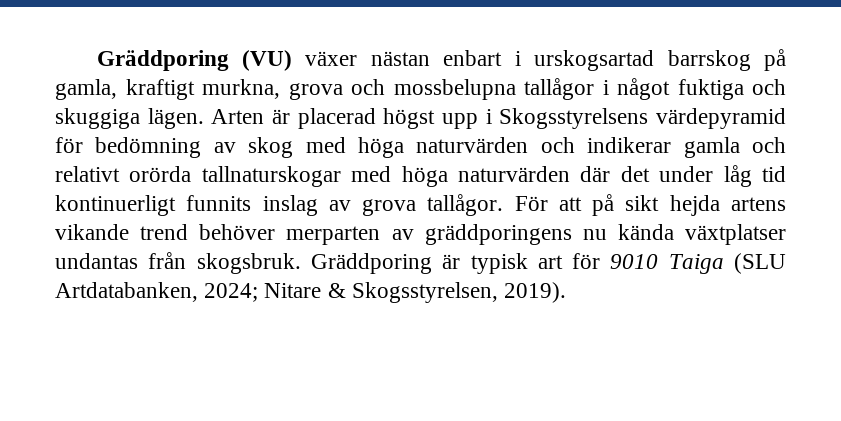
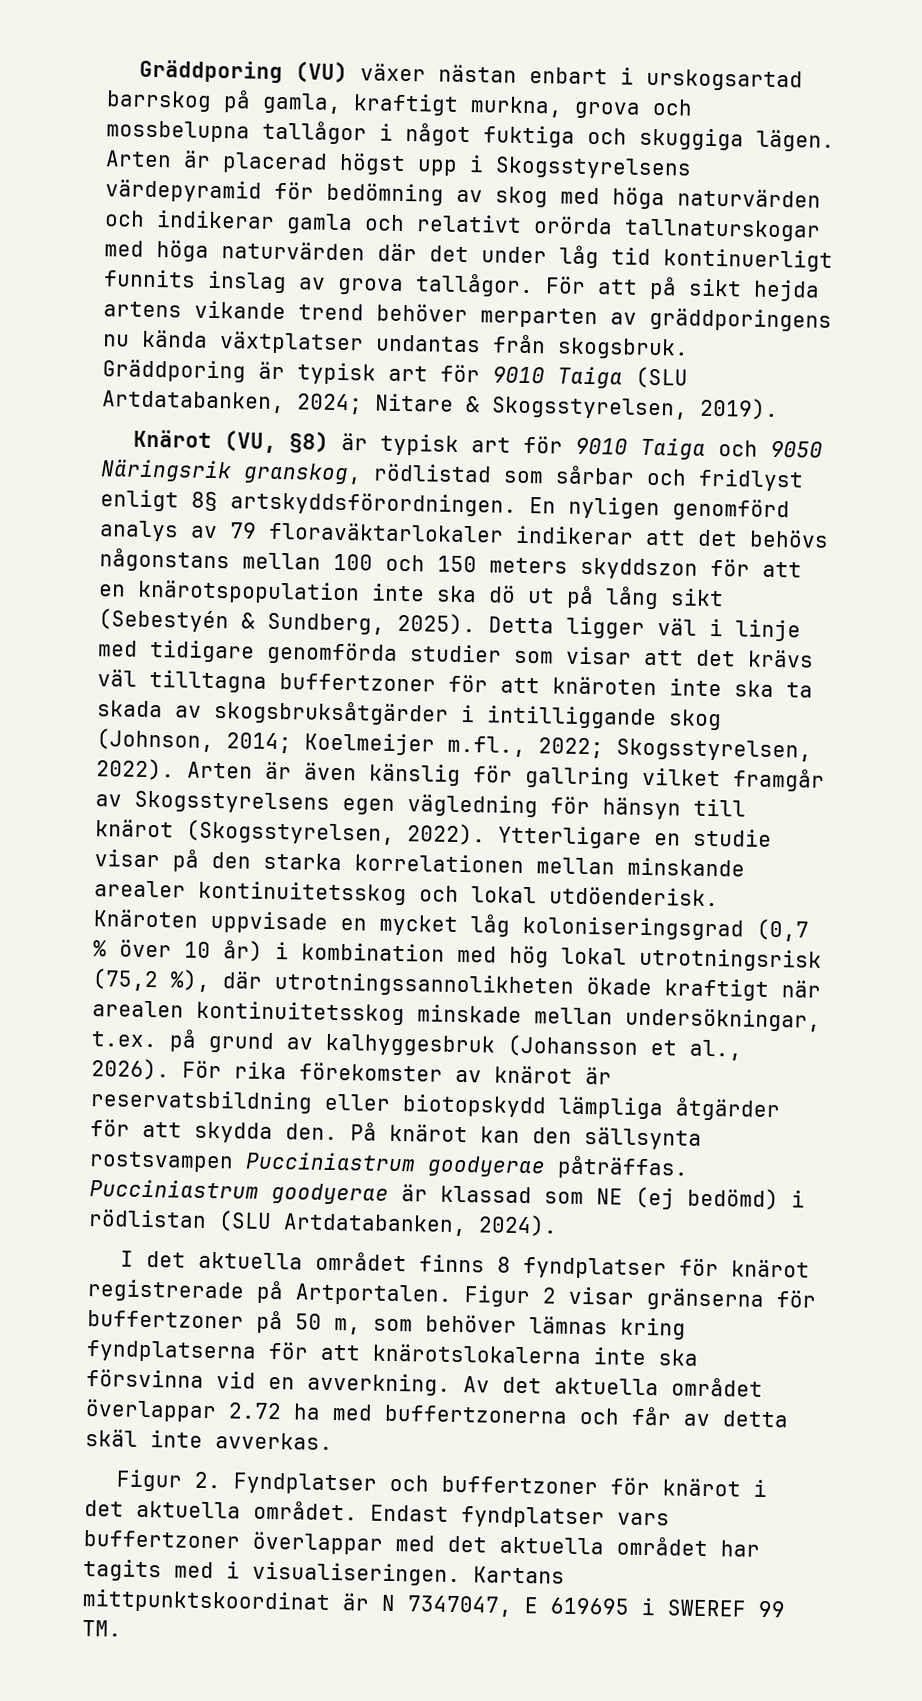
(567, 292) none -> [133,429,824,460] [100,459,804,492] [100,489,790,522] [99,520,829,548] [99,548,802,580] [99,579,724,610] [98,608,801,642] [98,639,814,668] [97,669,813,698] [97,700,722,731] [96,728,812,762] [96,758,825,792] [95,790,746,820] [95,819,772,849] [94,849,745,877] [94,880,719,907] [93,909,809,942] [93,939,822,972] [92,968,821,1001] [92,1000,821,1032] [91,1029,742,1061] [91,1058,612,1085] [90,1089,781,1122] [90,1119,702,1150] [89,1151,689,1180] [89,1179,805,1211] [88,1209,558,1237] [120,1250,811,1280] [87,1279,816,1311] [87,1310,686,1340] [86,1340,699,1366] [86,1369,763,1397] [85,1399,789,1428] [85,1429,333,1451] [116,1469,768,1498] [84,1500,670,1529] [83,1530,760,1557] [83,1559,565,1587] [82,1589,785,1618] [82,1620,122,1637] // Knärot (VU, §8) är typisk art för 9010 Taiga och 9050 Näringsrik granskog, rödlistad som sårbar och fridlyst enligt 8§ artskyddsförordningen. En nyligen genomförd analys av 79 floraväktarlokaler indikerar att det behövs någonstans mellan 100 och 150 meters skyddszon för att en knärotspopulation inte ska dö ut på lång sikt (Sebestyén & Sundberg, 2025). Detta ligger väl i linje med tidigare genomförda studier som visar att det krävs väl tilltagna buffertzoner för att knäroten inte ska ta skada av skogsbruksåtgärder i intilliggande skog (Johnson, 2014; Koelmeijer m.fl., 2022; Skogsstyrelsen, 2022). Arten är även känslig för gallring vilket framgår av Skogsstyrelsens egen vägledning för hänsyn till knärot (Skogsstyrelsen, 2022). Ytterligare en studie visar på den starka korrelationen mellan minskande arealer kontinuitetsskog och lokal utdöenderisk. Knäroten uppvisade en mycket låg koloniseringsgrad (0,7 % över 10 år) i kombination med hög lokal utrotningsrisk (75,2 %), där utrotningssannolikheten ökade kraftigt när arealen kontinuitetsskog minskade mellan undersökningar, t.ex. på grund av kalhyggesbruk (Johansson et al., 2026). För rika förekomster av knärot är reservatsbildning eller biotopskydd lämpliga åtgärder för att skydda den. På knärot kan den sällsynta rostsvampen Pucciniastrum goodyerae påträffas. Pucciniastrum goodyerae är klassad som NE (ej bedömd) i rödlistan (SLU Artdatabanken, 2024). // I det aktuella området finns 8 fyndplatser för knärot registrerade på Artportalen. Figur 2 visar gränserna för buffertzoner på 50 m, som behöver lämnas kring fyndplatserna för att knärotslokalerna inte ska försvinna vid en avverkning. Av det aktuella området överlappar 2.72 ha med buffertzonerna och får av detta skäl inte avverkas. // Figur 2. Fyndplatser och buffertzoner för knärot i det aktuella området. Endast fyndplatser vars buffertzoner överlappar med det aktuella området har tagits med i visualiseringen. Kartans mittpunktskoordinat är N 7347047, E 619695 i SWEREF 99 TM.

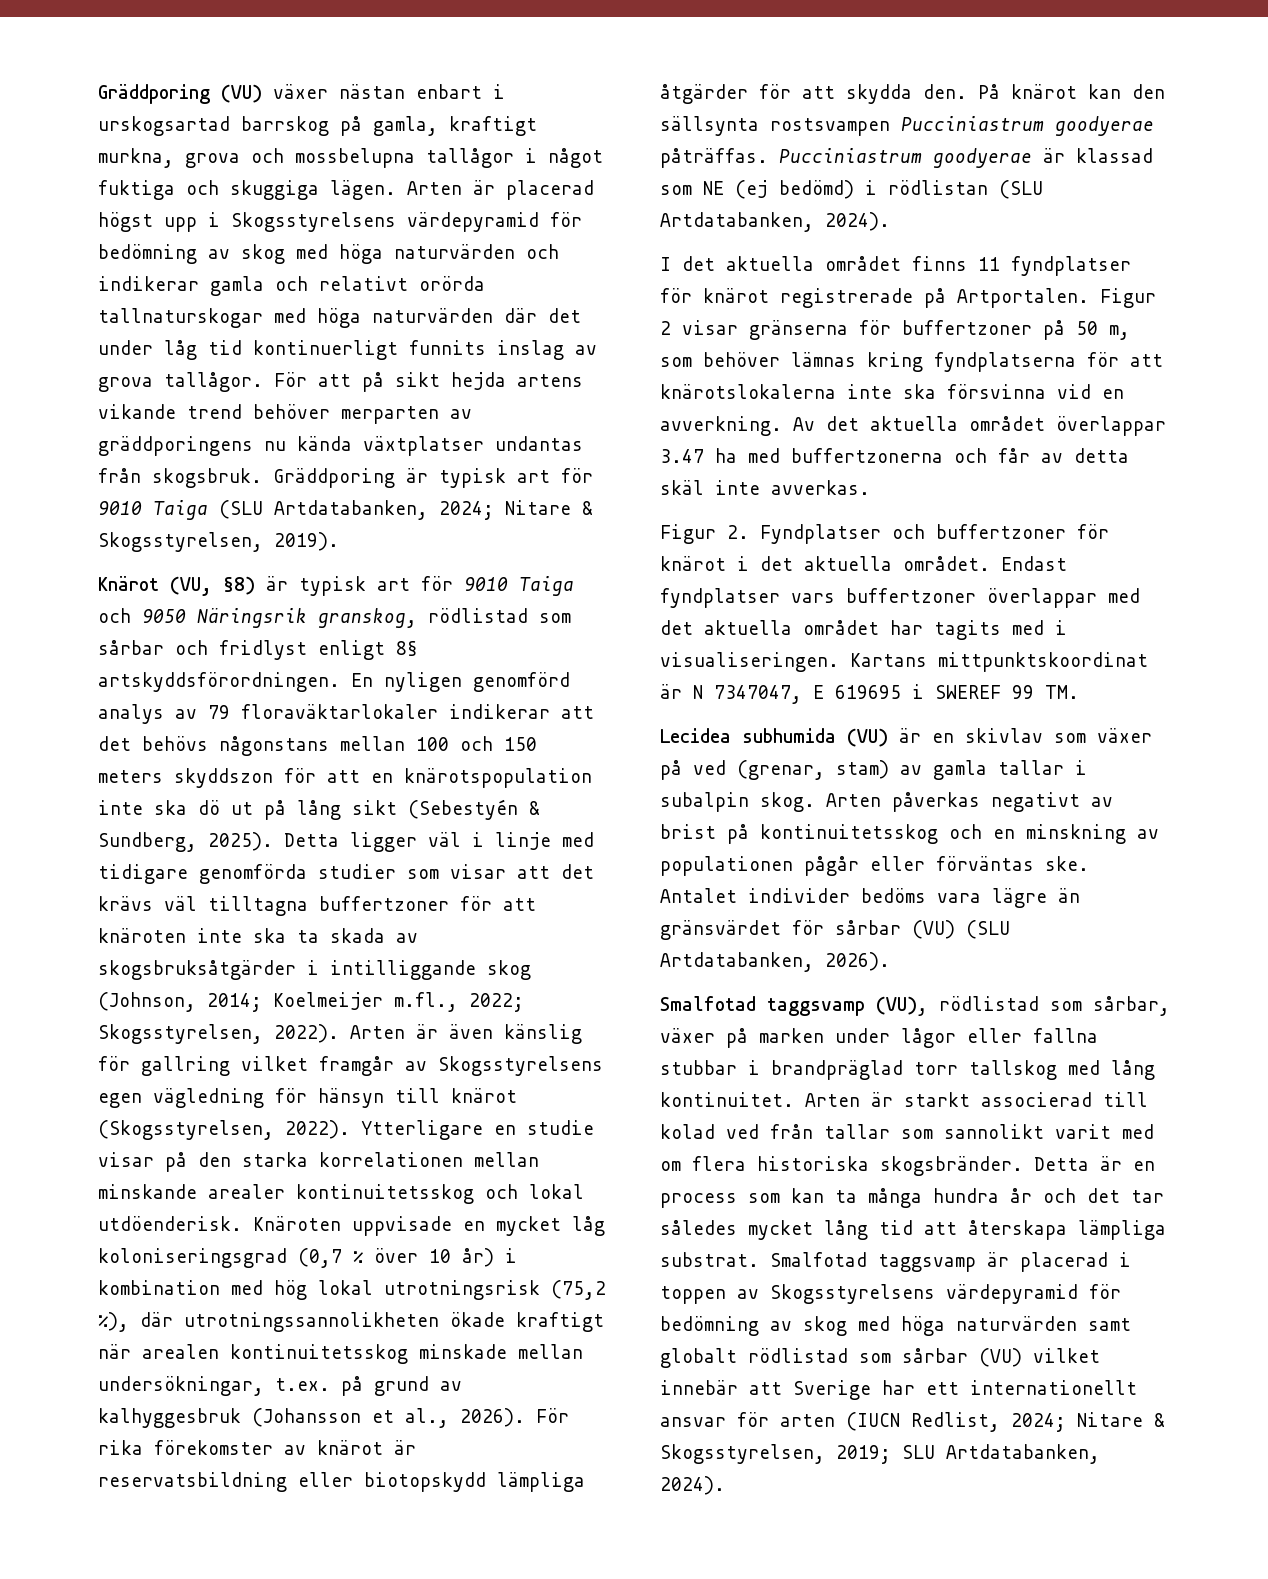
[497,1256,512,1273] 8 -> [978,257,1000,271] 11
[228,1402,282,1420] 2.72 -> [660,449,704,463] 3.47
(122, 1628) none -> [660,728,1152,747] [660,760,1087,780] [660,792,1113,812] [660,824,1159,844] [660,856,1089,876] [660,888,1080,908] [660,920,1010,940] [660,952,890,972] [660,996,1170,1016] [660,1028,1098,1048] [660,1060,1155,1080] [660,1092,1148,1107] [660,1124,1154,1139] [660,1156,1155,1176] [660,1188,1164,1208] [660,1220,1166,1240] [660,1252,1131,1272] [660,1284,1121,1304] [660,1316,1131,1336] [660,1348,1100,1368] [660,1380,1137,1400] [660,1412,1165,1432] [660,1444,1100,1464] [660,1476,725,1495] // Lecidea subhumida (VU) är en skivlav som växer på ved (grenar, stam) av gamla tallar i subalpin skog. Arten påverkas negativt av brist på kontinuitetsskog och en minskning av populationen pågår eller förväntas ske. Antalet individer bedöms vara lägre än gränsvärdet för sårbar (VU) (SLU Artdatabanken, 2026). // Smalfotad taggsvamp (VU), rödlistad som sårbar, växer på marken under lågor eller fallna stubbar i brandpräglad torr tallskog med lång kontinuitet. Arten är starkt associerad till kolad ved från tallar som sannolikt varit med om flera historiska skogsbränder. Detta är en process som kan ta många hundra år och det tar således mycket lång tid att återskapa lämpliga substrat. Smalfotad taggsvamp är placerad i toppen av Skogsstyrelsens värdepyramid för bedömning av skog med höga naturvärden samt globalt rödlistad som sårbar (VU) vilket innebär att Sverige har ett internationellt ansvar för arten (IUCN Redlist, 2024; Nitare & Skogsstyrelsen, 2019; SLU Artdatabanken, 2024).

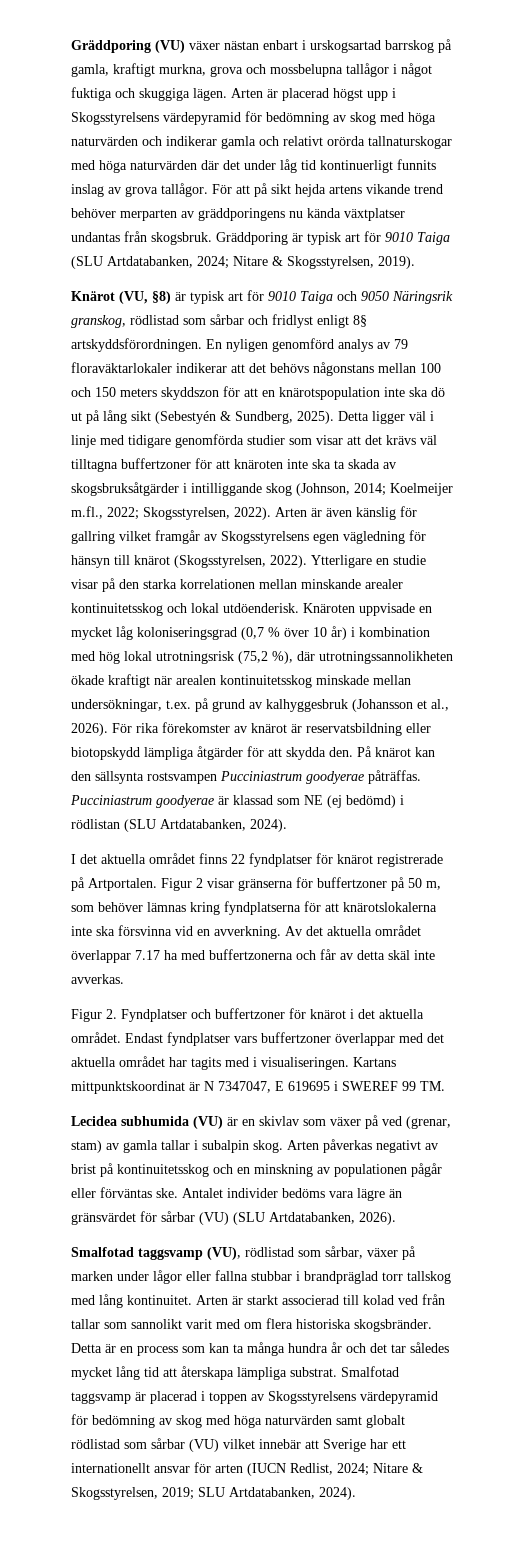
[978,257,1000,271] 11 -> [231,854,245,864] 22
[660,449,704,463] 3.47 -> [135,950,160,960] 7.17

